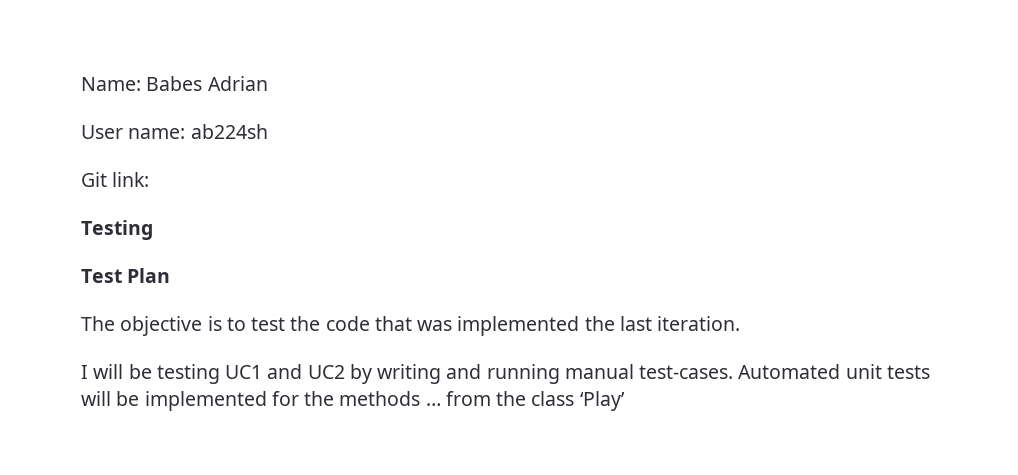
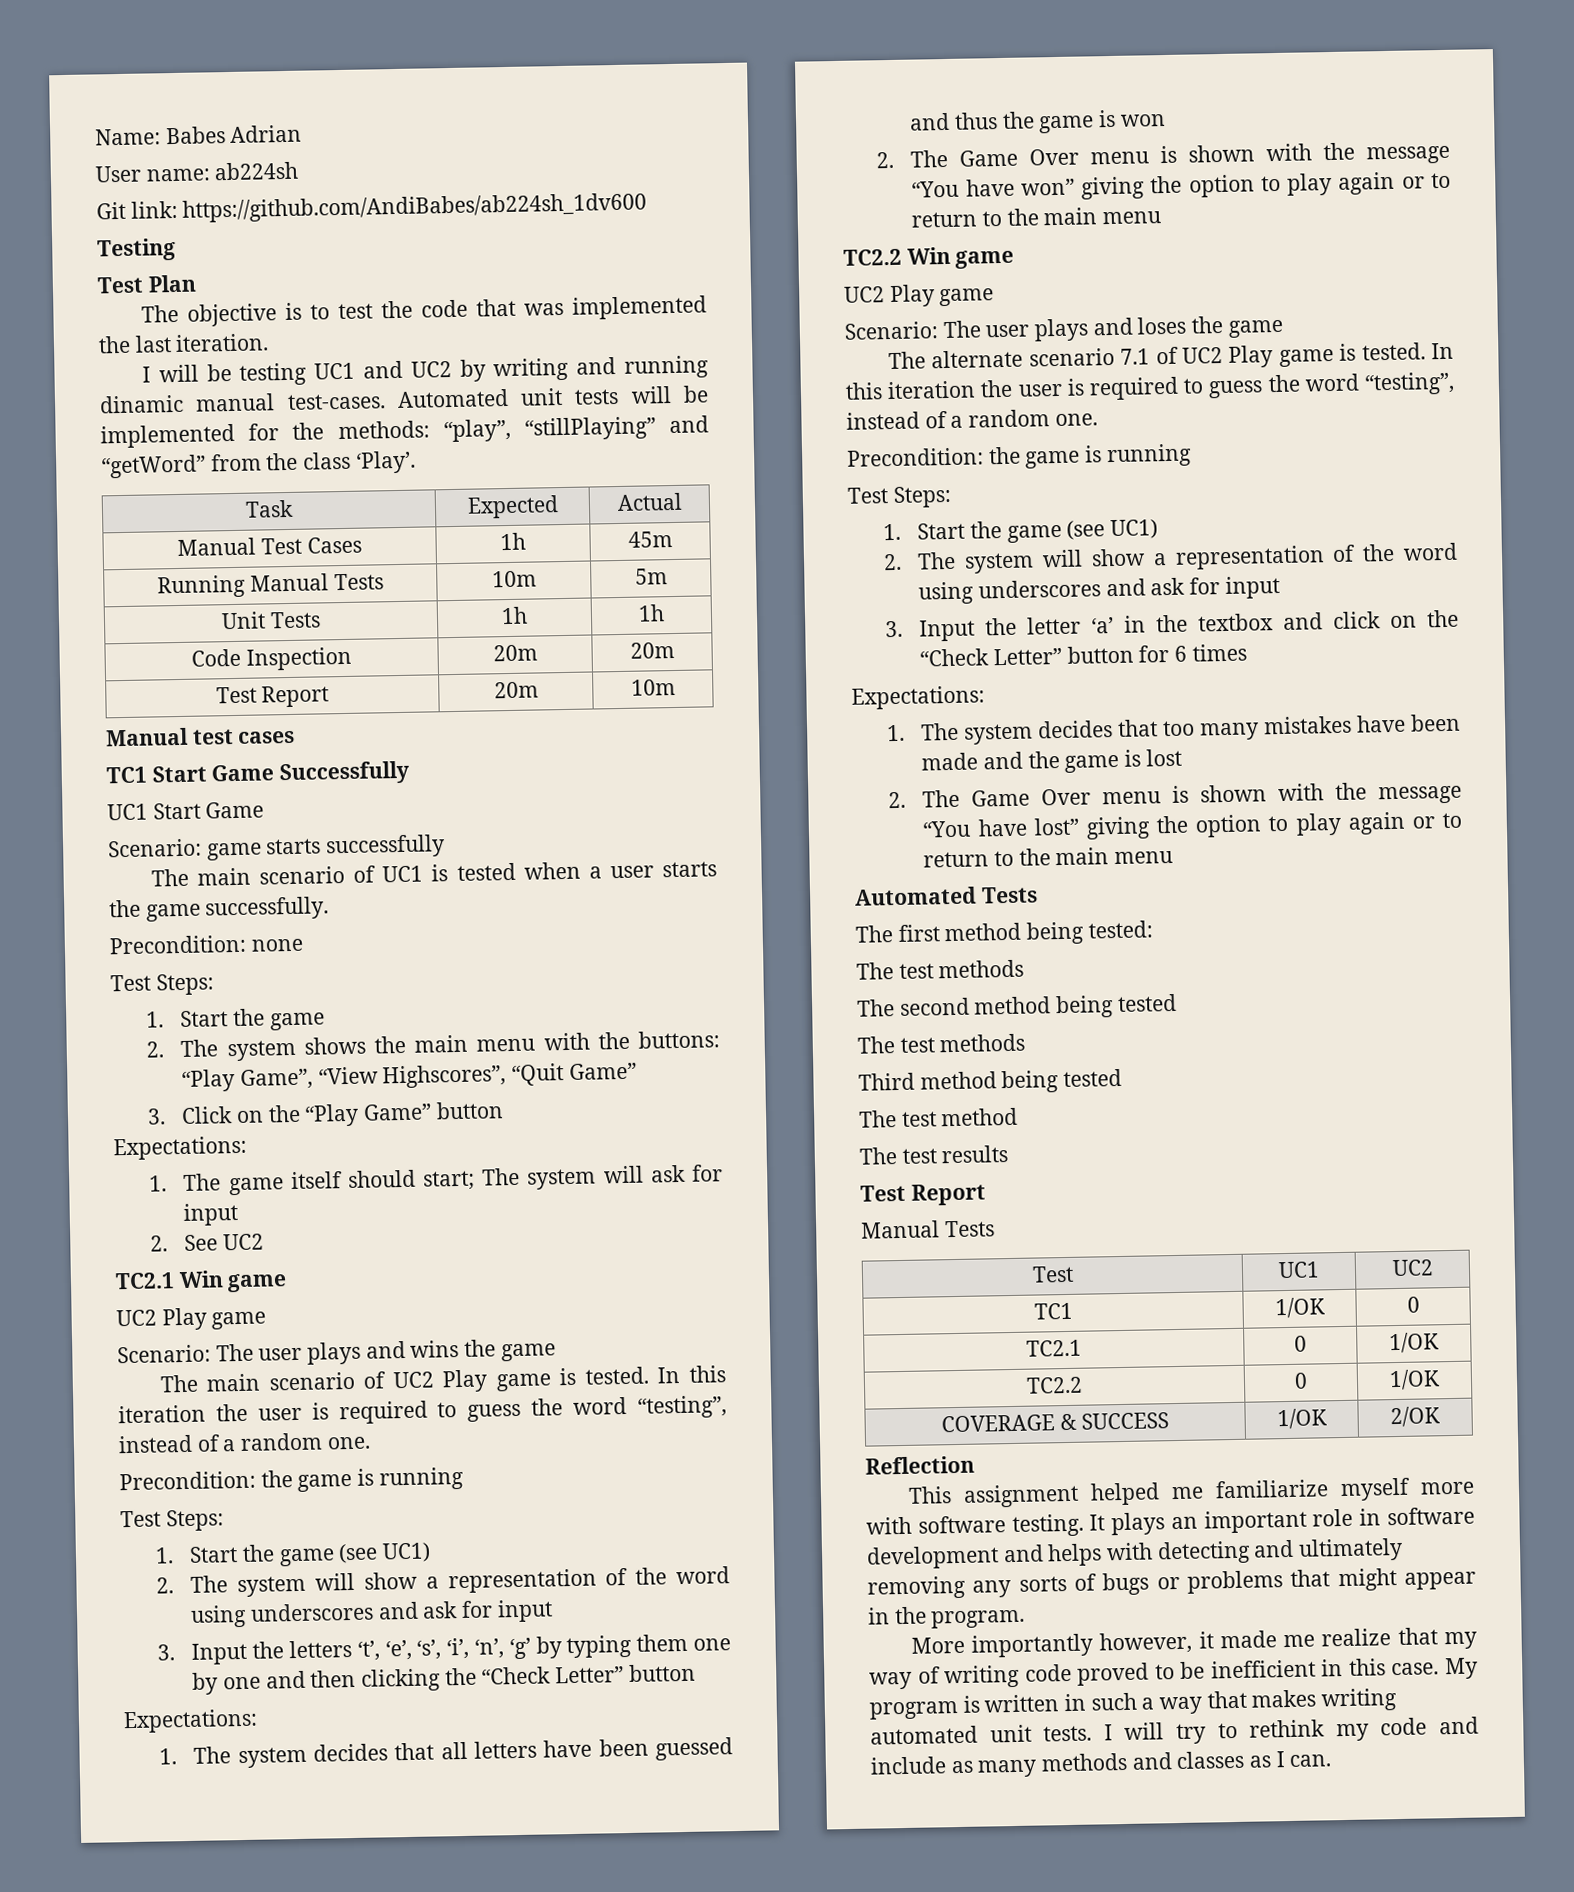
(150, 179) none -> [182,192,648,223] https://github.com/AndiBabes/ab224sh_1dv600
(560, 374) none -> [99,394,184,414] dinamic
[339,391,625,411] methods … from the class ‘Play’ -> [337,415,709,443] [101,450,416,479] [245,499,294,518] [466,495,559,519] [616,492,683,512] [177,536,362,556] [500,532,526,551] [627,531,673,548] [157,573,384,599] [491,570,537,588] [634,568,668,585] [221,611,321,630] [501,606,528,625] [638,604,665,622] [191,646,352,671] [492,644,538,662] [629,641,675,659] [215,685,330,708] [493,681,539,699] [630,678,676,696] [105,727,296,747] [106,760,411,786] [107,801,265,821] [107,834,446,861] [150,861,717,887] [109,896,330,922] [109,934,304,955] [110,973,214,996] [145,1008,325,1031] [145,1030,720,1062] [181,1062,637,1093] [146,1101,504,1127] [113,1135,247,1161] [148,1164,723,1196] [183,1202,239,1226] [149,1233,265,1252] [115,1270,288,1293] [116,1307,267,1331] [117,1339,556,1365] [159,1365,726,1393] [118,1395,728,1425] [118,1432,371,1454] [119,1466,464,1492] [120,1509,224,1532] [154,1542,432,1567] [155,1566,730,1598] [190,1599,553,1628] [156,1633,731,1665] [192,1663,696,1695] [123,1708,258,1734] [158,1737,733,1769] [909,109,1166,134] [875,142,1450,169] [911,171,1451,200] [911,207,1162,228] [843,246,1015,269] [844,284,995,308] [844,315,1284,342] [887,342,1454,370] [845,371,1455,401] [846,409,1098,430] [847,443,1192,469] [847,485,952,509] [882,519,1159,543] [882,542,1458,574] [918,576,1280,605] [884,609,1459,642] [919,643,1247,667] [851,685,985,710] [886,713,1461,745] [921,748,1182,773] [887,782,1462,809] [922,811,1462,840] [923,847,1174,868] [854,886,1038,906] [855,920,1153,945] [856,959,1025,980] [856,993,1177,1019] [857,1033,1026,1054] [858,1068,1123,1094] [859,1107,1019,1128] [859,1145,1009,1165] [860,1183,986,1206] [861,1220,995,1239] [1031,1265,1074,1283] [1278,1261,1320,1279] [1391,1259,1434,1277] [1033,1302,1073,1320] [1274,1297,1325,1319] [1406,1296,1420,1313] [1026,1339,1082,1357] [1294,1335,1307,1352] [1389,1332,1439,1354] [1026,1376,1083,1394] [1294,1372,1308,1389] [1389,1369,1440,1391] [940,1412,1170,1433] [1276,1408,1327,1430] [1390,1406,1440,1428] [865,1455,975,1475] [907,1477,1475,1508] [866,1506,1475,1538] [866,1537,1404,1570] [867,1568,1476,1600] [868,1606,1026,1629] [910,1627,1477,1658] [869,1657,1478,1690] [869,1688,1398,1720] [870,1716,1479,1745] [870,1750,1332,1778] methods: “play”, “stillPlaying” and “getWord” from the class ‘Play’. // Task | Expected | Actual // Manual Test Cases | 1h | 45m // Running Manual Tests | 10m | 5m // Unit Tests | 1h | 1h // Code Inspection | 20m | 20m // Test Report | 20m | 10m // Manual test cases // TC1 Start Game Successfully // UC1 Start Game // Scenario: game starts successfully // The main scenario of UC1 is tested when a user starts the game successfully. // Precondition: none // Test Steps: // 1. Start the game // 2. The system shows the main menu with the buttons: “Play Game”, “View Highscores”, “Quit Game” // 3. Click on the “Play Game” button // Expectations: // 1. The game itself should start; The system will ask for input // 2. See UC2 // TC2.1 Win game // UC2 Play game // Scenario: The user plays and wins the game // The main scenario of UC2 Play game is tested. In this iteration the user is required to guess the word “testing”, instead of a random one. // Precondition: the game is running // Test Steps: // 1. Start the game (see UC1) // 2. The system will show a representation of the word using underscores and ask for input // 3. Input the letters ‘t’, ‘e’, ‘s’, ‘i’, ‘n’, ‘g’ by typing them one by one and then clicking the “Check Letter” button // Expectations: // 1. The system decides that all letters have been guessed and thus the game is won // 2. The Game Over menu is shown with the message “You have won” giving the option to play again or to return to the main menu // TC2.2 Win game // UC2 Play game // Scenario: The user plays and loses the game // The alternate scenario 7.1 of UC2 Play game is tested. In this iteration the user is required to guess the word “testing”, instead of a random one. // Precondition: the game is running // Test Steps: // 1. Start the game (see UC1) // 2. The system will show a representation of the word using underscores and ask for input // 3. Input the letter ‘a’ in the textbox and click on the “Check Letter” button for 6 times // Expectations: // 1. The system decides that too many mistakes have been made and the game is lost // 2. The Game Over menu is shown with the message “You have lost” giving the option to play again or to return to the main menu // Automated Tests // The first method being tested: // The test methods // The second method being tested // The test methods // Third method being tested // The test method // The test results // Test Report // Manual Tests // Test | UC1 | UC2 // TC1 | 1/OK | 0 // TC2.1 | 0 | 1/OK // TC2.2 | 0 | 1/OK // COVERAGE & SUCCESS | 1/OK | 2/OK // Reflection // This assignment helped me familiarize myself more with software testing. It plays an important role in software development and helps with detecting and ultimately removing any sorts of bugs or problems that might appear in the program. // More importantly however, it made me realize that my way of writing code proved to be inefficient in this case. My program is written in such a way that makes writing automated unit tests. I will try to rethink my code and include as many methods and classes as I can.

